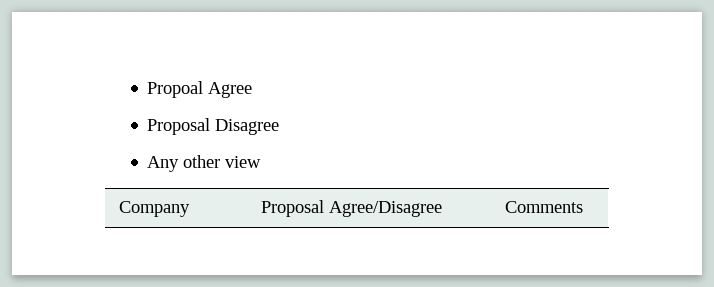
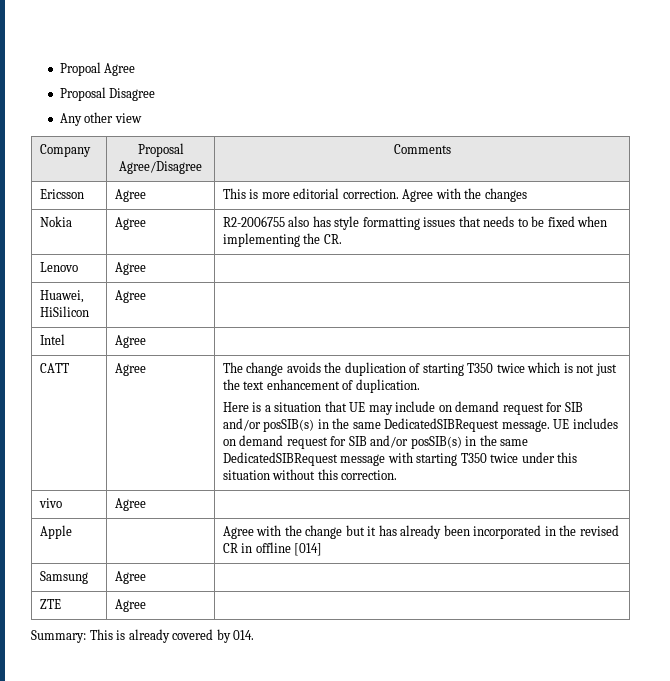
(583, 207) none -> [39,189,84,199] [114,189,146,202] [222,188,527,202] [39,216,72,227] [114,217,146,230] [222,216,608,230] [222,233,342,247] [39,262,78,272] [114,262,146,275] [39,290,84,303] [39,306,89,317] [114,290,146,303] [39,334,65,345] [114,335,146,348] [39,363,69,373] [114,363,146,376] [222,362,617,376] [222,379,420,393] [222,401,583,415] [222,418,618,432] [222,435,529,449] [222,452,578,466] [222,469,398,480] [38,498,62,508] [114,498,146,511] [39,525,72,539] [222,525,619,539] [222,542,323,556] [39,571,88,584] [114,571,146,584] [39,599,61,609] [114,599,146,612] [31,629,255,643] // Ericsson | Agree | This is more editorial correction. Agree with the changes // Nokia | Agree | R2-2006755 also has style formatting issues that needs to be fixed when implementing the CR. // Lenovo | Agree | // Huawei, HiSilicon | Agree | // Intel | Agree | // CATT | Agree | The change avoids the duplication of starting T350 twice which is not just the text enhancement of duplication. // Here is a situation that UE may include on demand request for SIB and/or posSIB(s) in the same DedicatedSIBRequest message. UE includes on demand request for SIB and/or posSIB(s) in the same DedicatedSIBRequest message with starting T350 twice under this situation without this correction. // vivo | Agree | // Apple | | Agree with the change but it has already been incorporated in the revised CR in offline [014] // Samsung | Agree | // ZTE | Agree | // Summary: This is already covered by 014.

